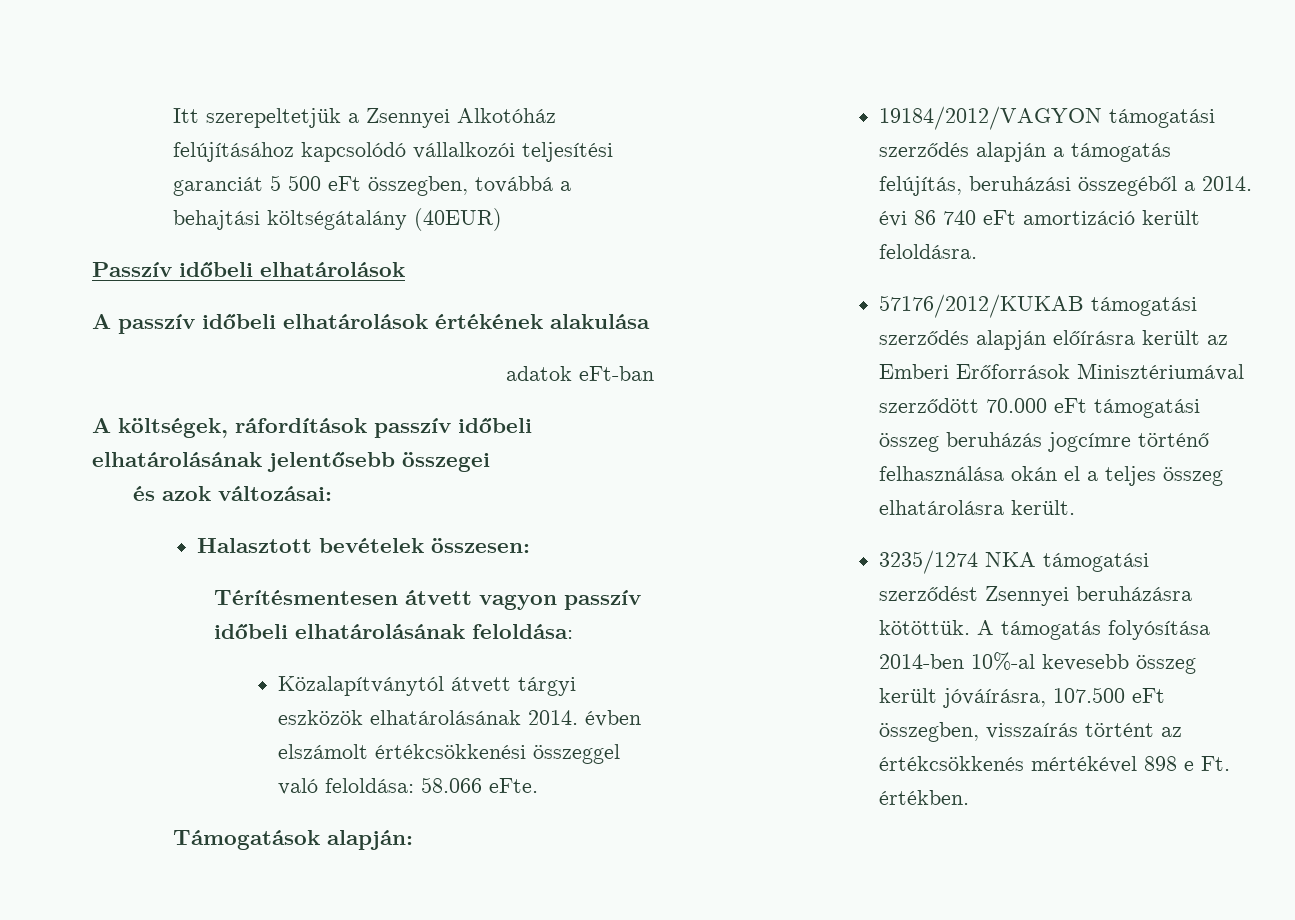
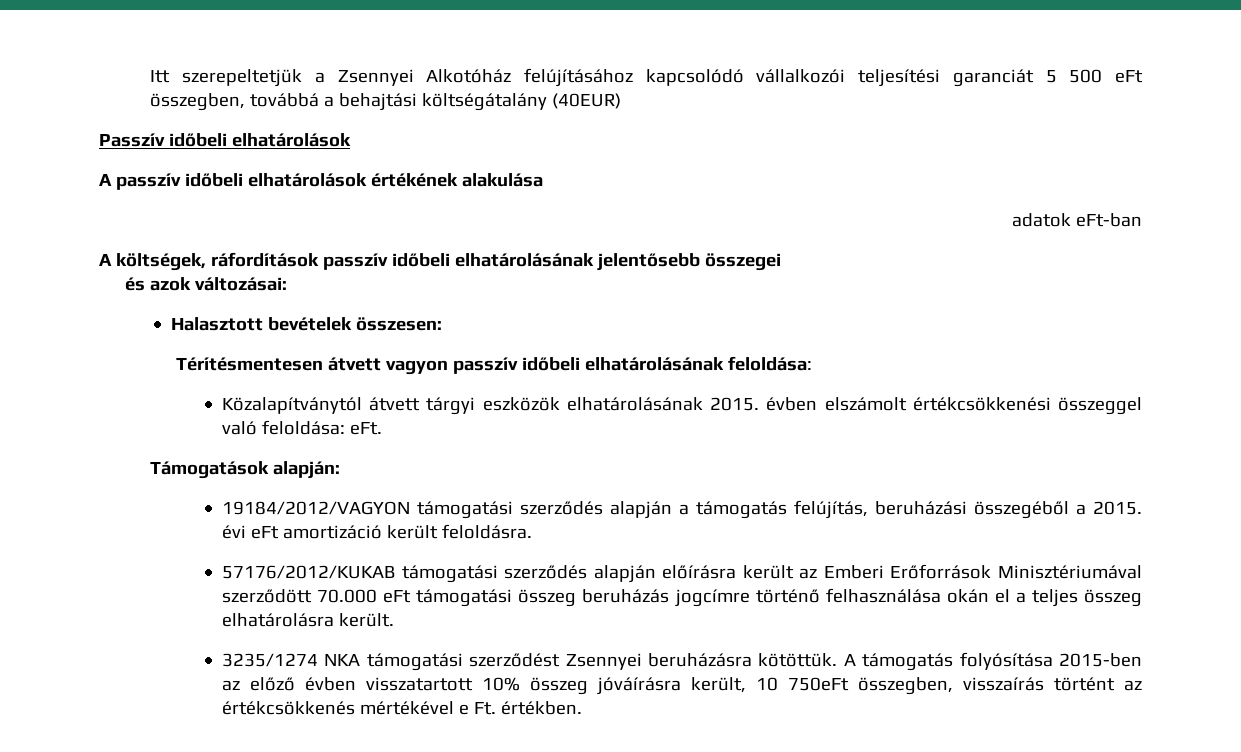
[528,710,579,725] 2014. -> [710,397,760,411] 2015.
[421,777,539,793] 58.066 eFte. -> [350,422,383,435] eFt.
[1202,176,1253,191] [879,210,977,227] 2014. évi 86 740 -> [1093,501,1142,515] [222,525,247,539] 2015. évi
[879,652,1197,674] [879,687,1166,708] 2014-ben 10%-al kevesebb összeg került jóváírásra, 107.500 eFt -> [1058,653,1142,667] [222,677,850,695] 2015-ben az előző évben visszatartott 10% összeg jóváírásra került, 10 750eFt
[1144,756,1178,771] 898 -> (455, 708) none

